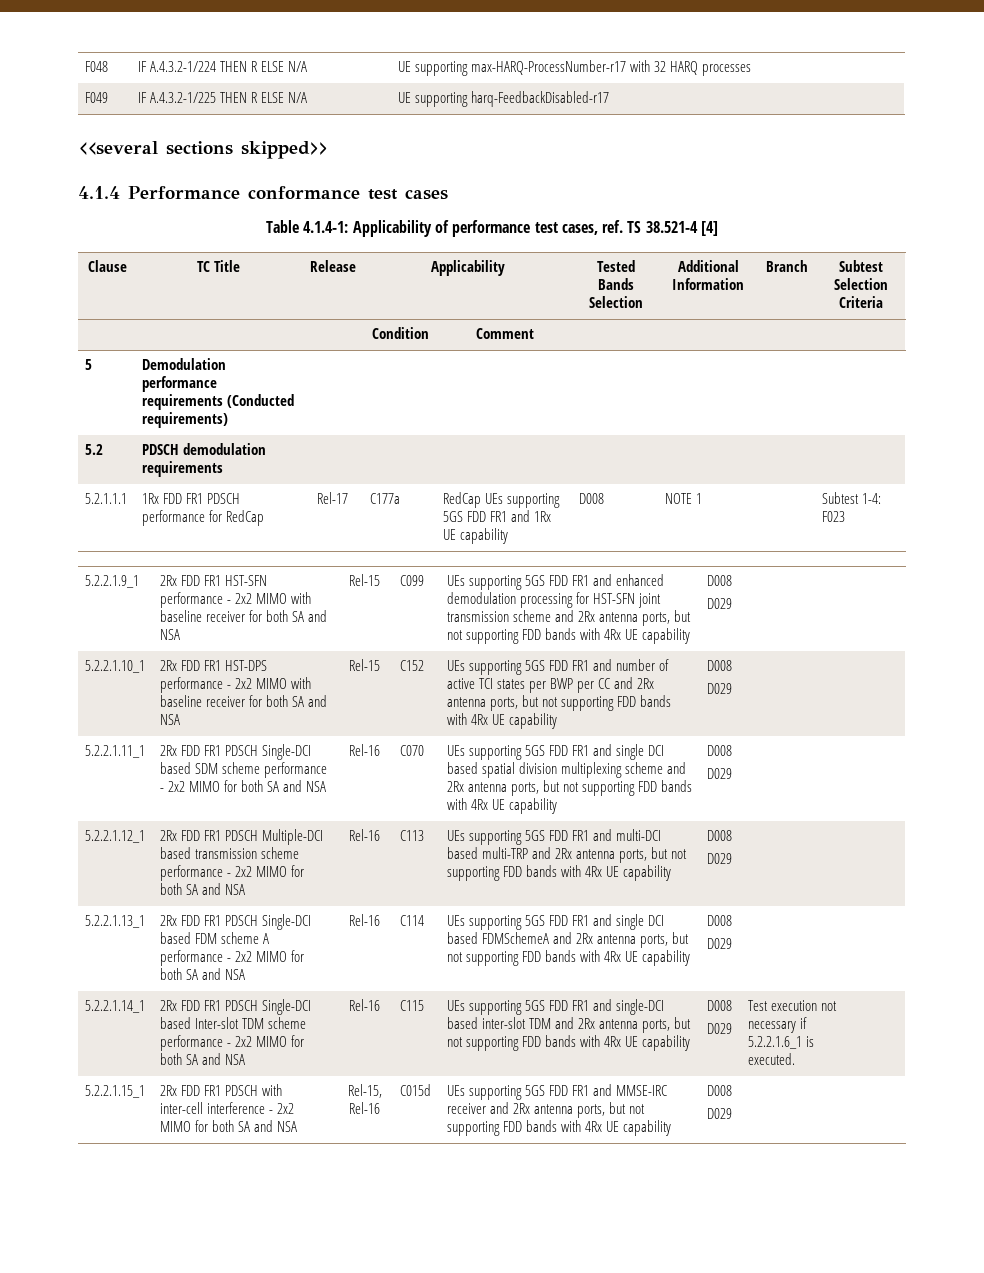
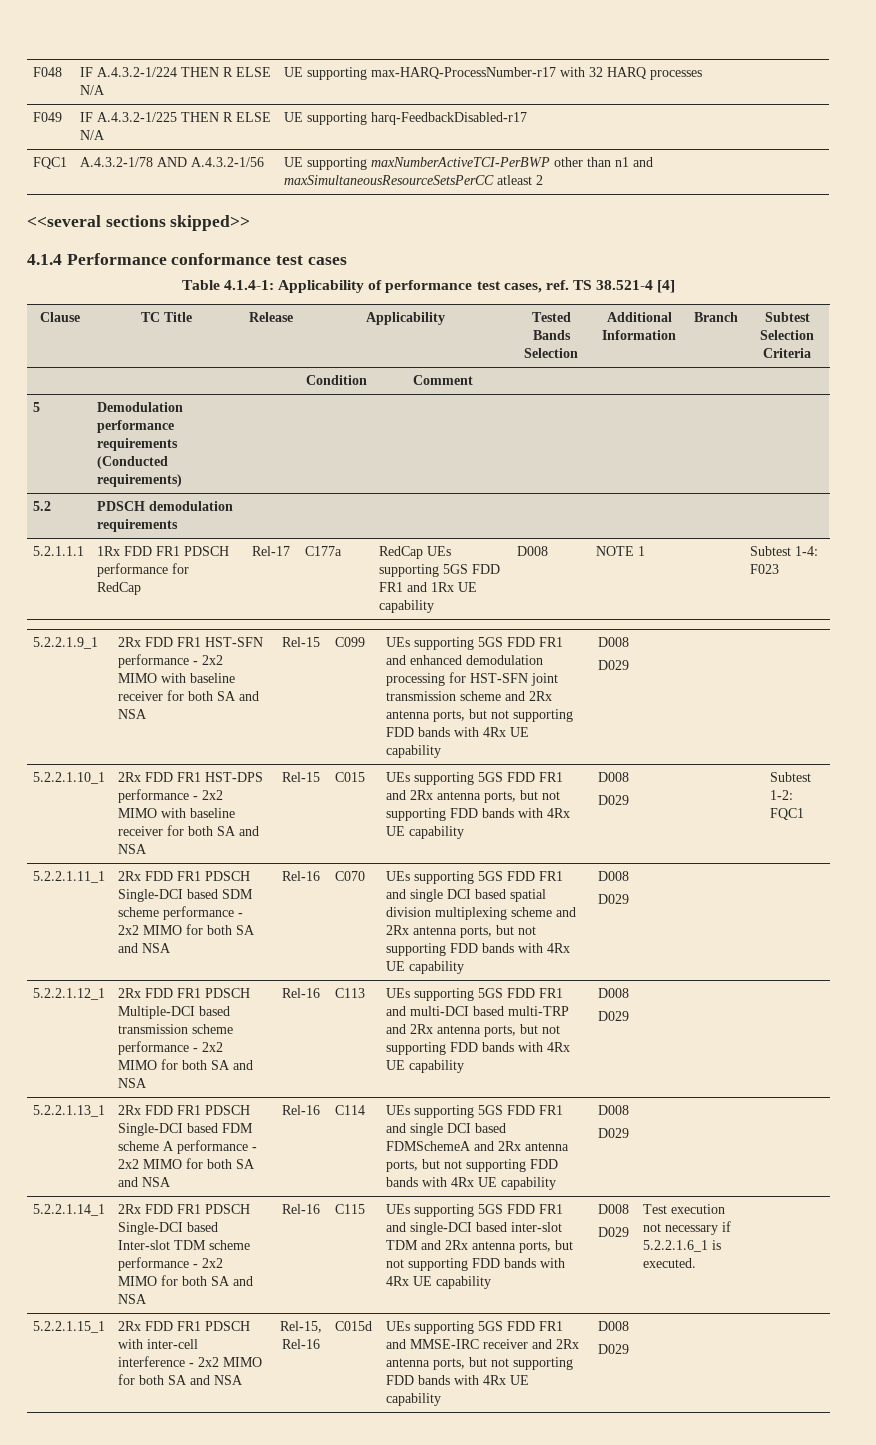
(610, 99) none -> [33,157,68,169] [80,157,265,167] [284,157,654,170] [284,175,544,185] // FQC1 | A.4.3.2-1/78 AND A.4.3.2-1/56 | UE supporting maxNumberActiveTCI-PerBWP other than n1 and maxSimultaneousResourceSetsPerCC atleast 2
[400,660,425,671] [447,659,669,675] [447,677,633,693] C152 | UEs supporting 5GS FDD FR1 and number of active TCI states per BWP per CC and -> [335,772,366,782] [386,772,564,785] [386,790,407,800] C015 | UEs supporting 5GS FDD FR1 and
(733, 688) none -> [770,772,812,782] [770,790,794,800] [770,808,805,820] Subtest 1-2: FQC1

